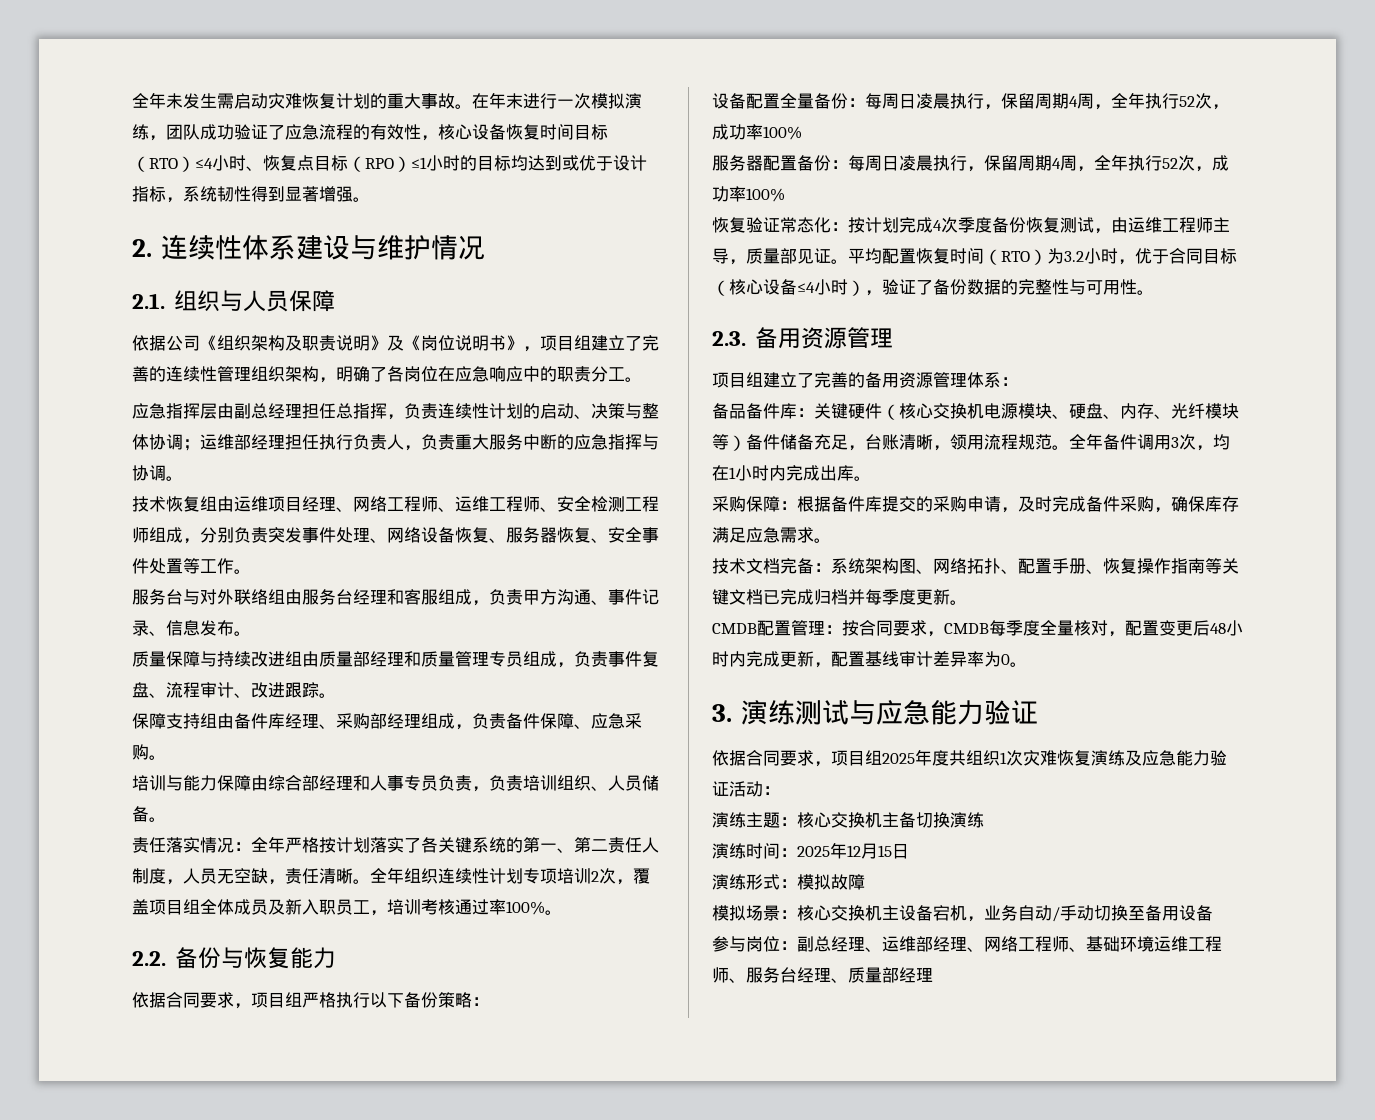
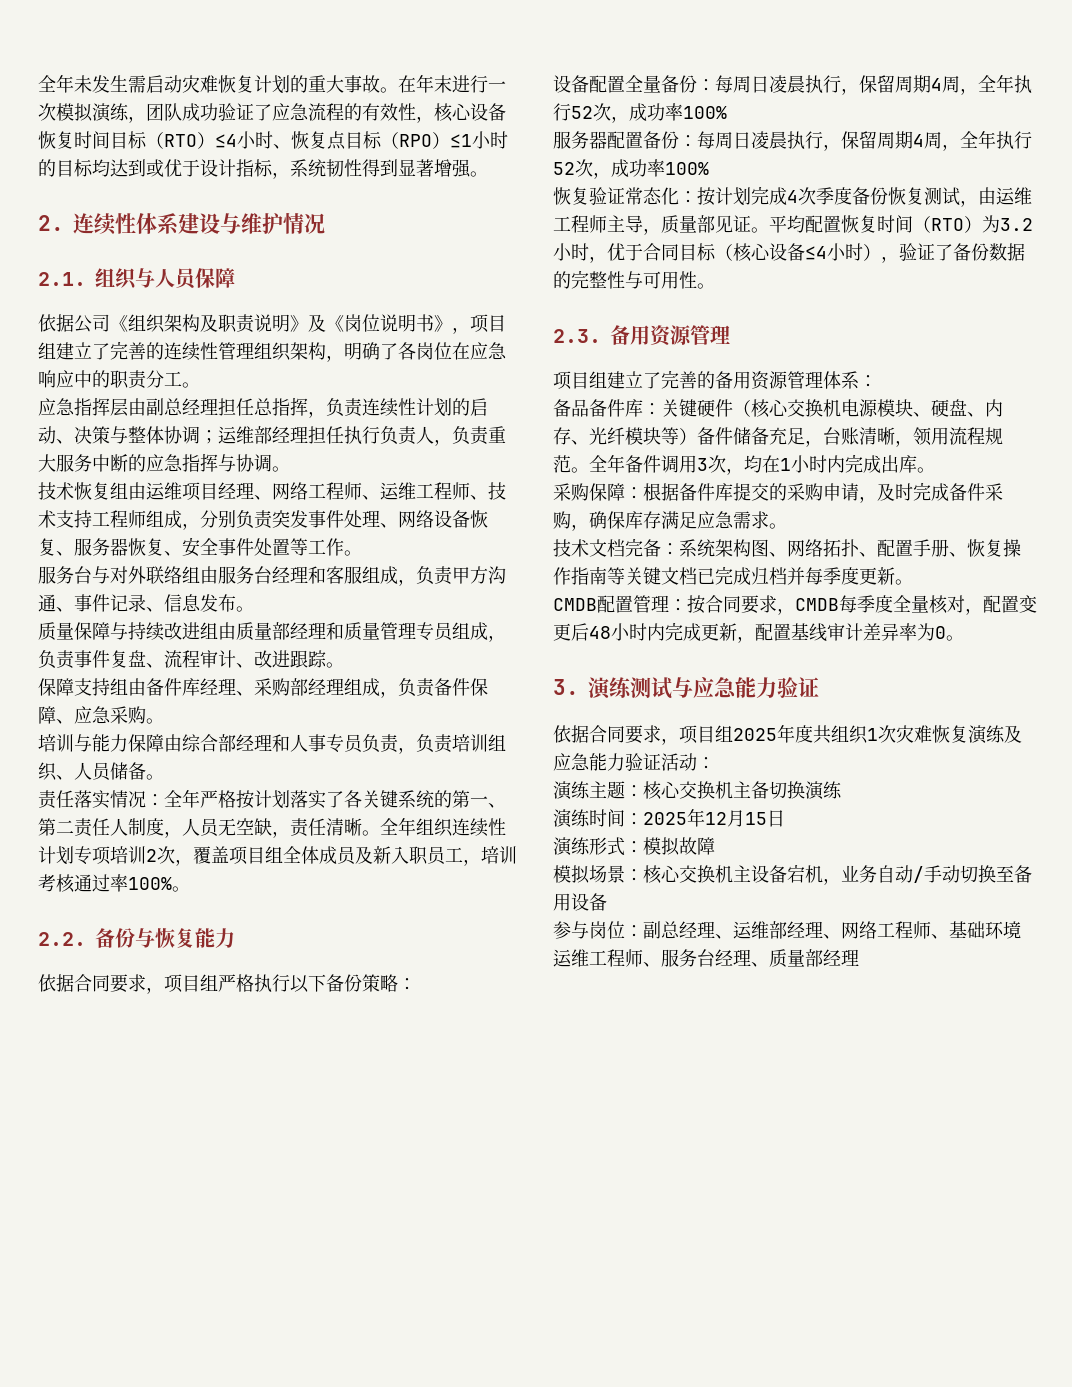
[557,496,625,512] 安全检测 -> [488,482,506,500] [38,510,92,528] 技术支持

